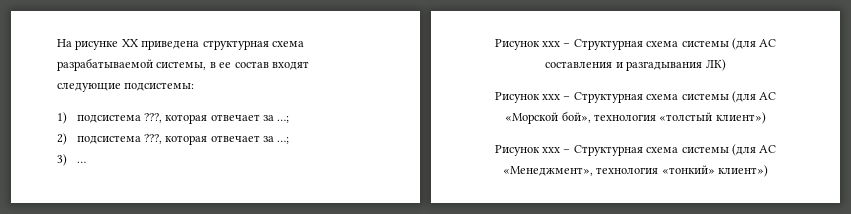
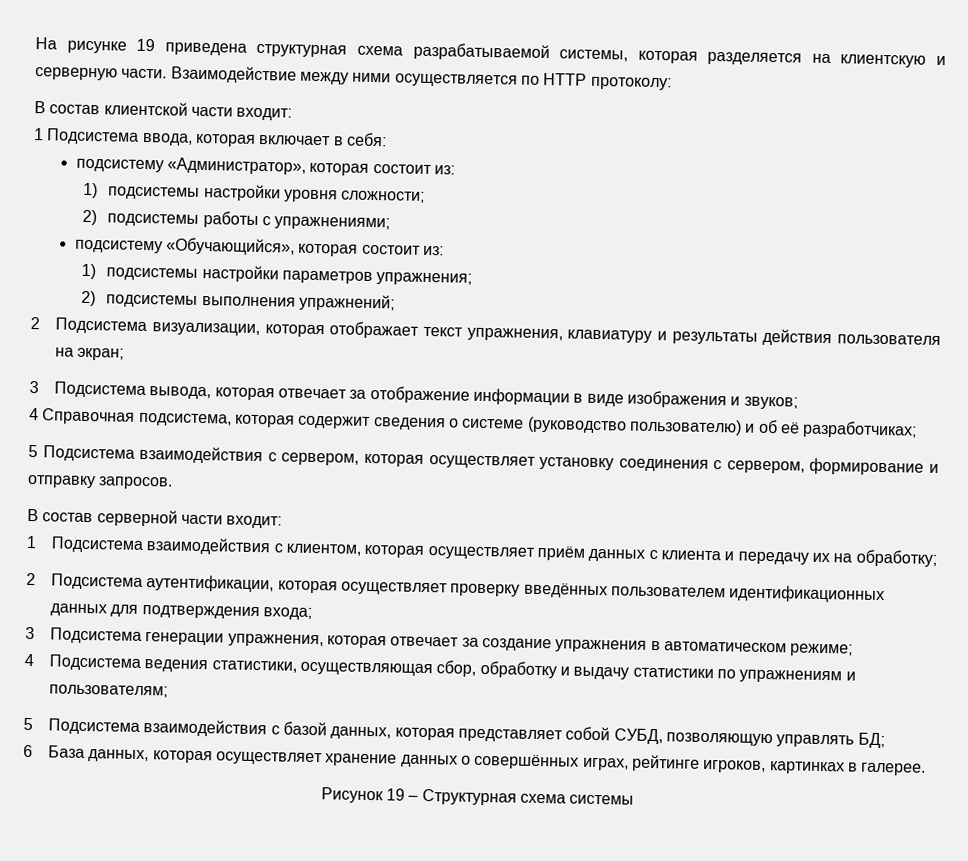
[121,39,139,47] ХХ -> [136,38,156,52] 19
[209,61,309,70] [57,82,195,92] [57,112,290,124] [57,133,290,145] [57,154,86,166] [494,38,777,50] [545,59,726,71] [494,91,777,103] [505,111,766,124] [494,144,777,156] [502,165,769,177] в ее состав входят следующие подсистемы: // 1) подсистема ???, которая отвечает за …; // 2) подсистема ???, которая отвечает за …; // 3) … // Рисунок ххх – Структурная схема системы (для АС составления и разгадывания ЛК) // Рисунок ххх – Структурная схема системы (для АС «Морской бой», технология «толстый клиент») // Рисунок ххх – Структурная схема системы (для АС «Менеджмент», технология «тонкий» клиент») -> [637,50,947,68] [35,65,672,91] [34,101,293,121] [34,128,387,147] [75,157,456,176] [83,182,426,203] [82,209,391,231] [74,237,445,257] [81,263,473,286] [81,290,396,312] [30,316,942,347] [55,347,125,361] [29,380,798,410] [29,407,918,439] [28,444,940,476] [27,474,174,490] [27,508,283,529] [26,535,937,568] [26,572,886,604] [50,603,313,621] [25,626,854,657] [24,653,856,684] [49,684,169,698] [23,717,885,749] [23,744,927,776] [320,787,635,806] которая разделяется на клиентскую и серверную части. Взаимодействие между ними осуществляется по HTTP протоколу: // В состав клиентской части входит: // 1 Подсистема ввода, которая включает в себя: // подсистему «Администратор», которая состоит из: // 1) подсистемы настройки уровня сложности; // 2) подсистемы работы с упражнениями; // подсистему «Обучающийся», которая состоит из: // 1) подсистемы настройки параметров упражнения; // 2) подсистемы выполнения упражнений; // 2 Подсистема визуализации, которая отображает текст упражнения, клавиатуру и результаты действия пользователя на экран; // 3 Подсистема вывода, которая отвечает за отображение информации в виде изображения и звуков; // 4 Справочная подсистема, которая содержит сведения о системе (руководство пользователю) и об её разработчиках; // 5 Подсистема взаимодействия с сервером, которая осуществляет установку соединения с сервером, формирование и отправку запросов. // В состав серверной части входит: // 1 Подсистема взаимодействия с клиентом, которая осуществляет приём данных с клиента и передачу их на обработку; // 2 Подсистема аутентификации, которая осуществляет проверку введённых пользователем идентификационных данных для подтверждения входа; // 3 Подсистема генерации упражнения, которая отвечает за создание упражнения в автоматическом режиме; // 4 Подсистема ведения статистики, осуществляющая сбор, обработку и выдачу статистики по упражнениям и пользователям; // 5 Подсистема взаимодействия с базой данных, которая представляет собой СУБД, позволяющую управлять БД; // 6 База данных, которая осуществляет хранение данных о совершённых играх, рейтинге игроков, картинках в галерее. // Рисунок 19 – Структурная схема системы

